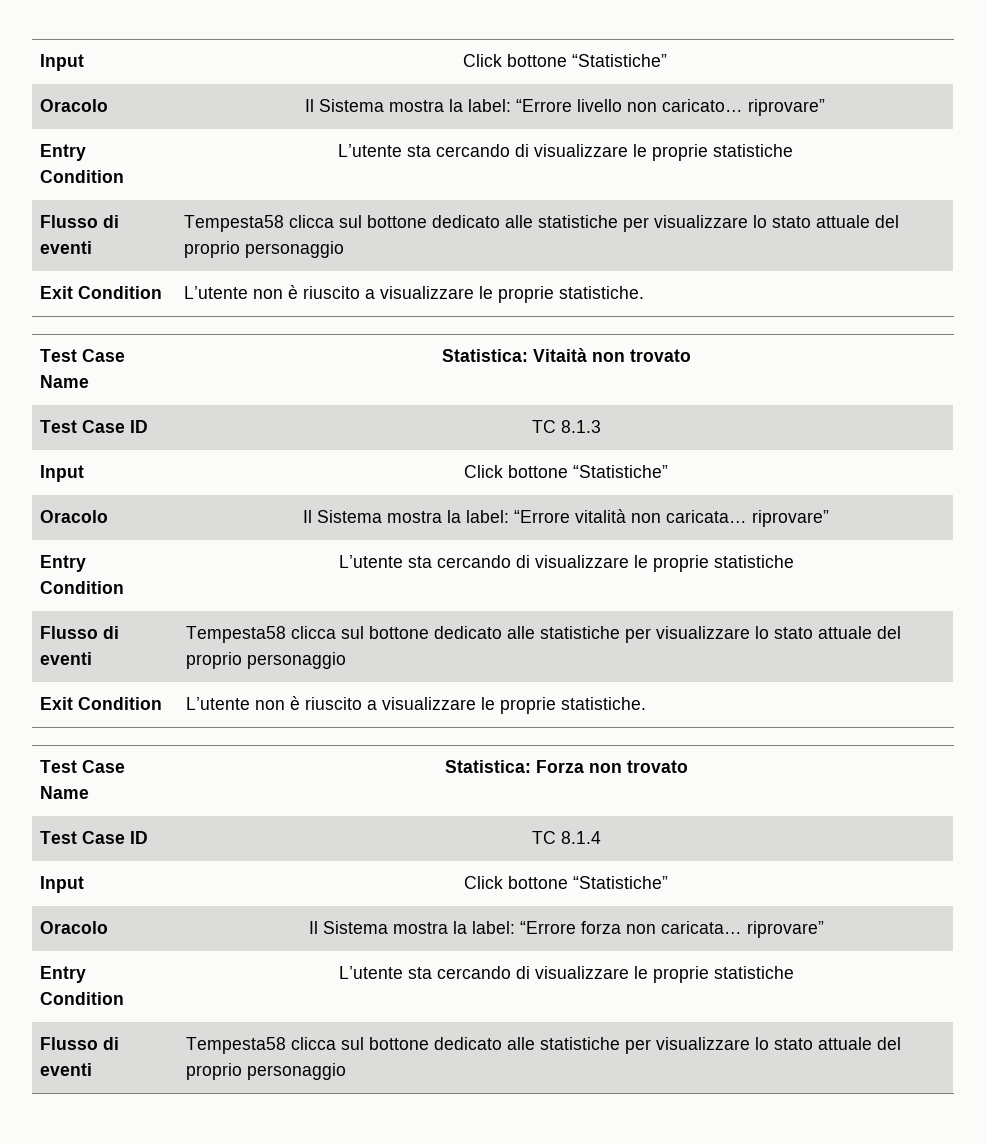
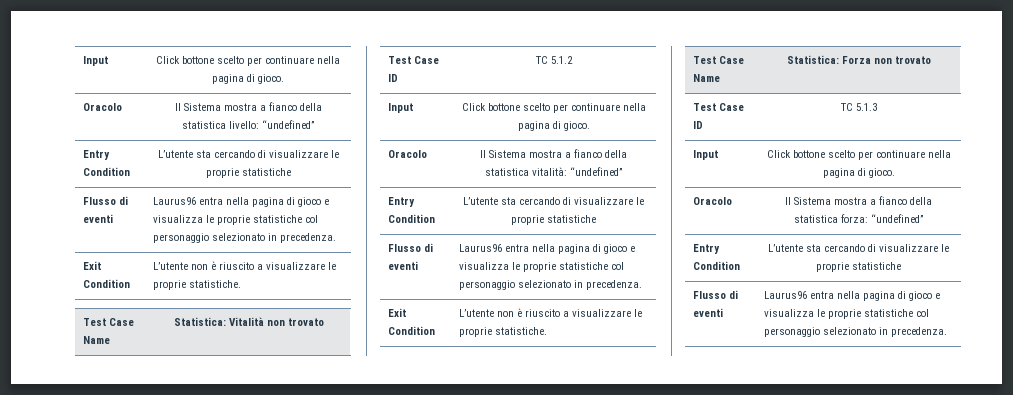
[39,54,84,71] [463,54,668,67] [39,99,108,112] [305,99,826,116] Input | Click bottone “Statistiche” // Oracolo | Il Sistema mostra la label: “Errore livello non caricato… riprovare” -> [82,56,109,66] [156,56,340,66] [212,74,284,84] [82,103,122,111] [174,102,322,111] [182,120,314,129] Input | Click bottone scelto per continuare nella pagina di gioco. // Oracolo | Il Sistema mostra a fianco della statistica livello: “undefined”
[183,215,899,232] [183,241,344,258] Tempesta58 clicca sul bottone dedicato alle statistiche per visualizzare lo stato attuale del proprio personaggio -> [152,197,329,207] [152,215,318,225] [152,233,336,243] Laurus96 entra nella pagina di gioco e visualizza le proprie statistiche col personaggio selezionato in precedenza.
[532,348,691,362] [39,420,148,433] [531,420,601,433] [39,465,84,482] [464,465,669,478] [39,510,108,523] [303,509,830,527] Vitaità non trovato // Test Case ID | TC 8.1.3 // Input | Click bottone “Statistiche” // Oracolo | Il Sistema mostra la label: “Errore vitalità non caricata… riprovare” -> [228,317,324,326] [387,56,439,64] [387,74,398,82] [534,56,573,64] [387,103,414,113] [461,103,646,113] [517,121,590,131] [387,150,427,158] [480,149,627,158] [485,167,622,176] Vitalità non trovato // Test Case ID | TC 5.1.2 // Input | Click bottone scelto per continuare nella pagina di gioco. // Oracolo | Il Sistema mostra a fianco della statistica vitalità: “undefined”
[185,626,901,643] [185,652,346,669] Tempesta58 clicca sul bottone dedicato alle statistiche per visualizzare lo stato attuale del proprio personaggio -> [458,244,635,254] [458,262,624,272] [458,280,642,290] Laurus96 entra nella pagina di gioco e visualizza le proprie statistiche col personaggio selezionato in precedenza.
[560,831,601,844] [39,876,84,893] [464,876,669,889] [39,921,108,934] [308,921,824,938] 8.1.4 // Input | Click bottone “Statistiche” // Oracolo | Il Sistema mostra la label: “Errore forza non caricata… riprovare” -> [855,103,877,111] [692,150,719,160] [766,150,951,160] [822,168,895,178] [692,197,732,205] [785,196,932,205] [794,214,923,223] 5.1.3 // Input | Click bottone scelto per continuare nella pagina di gioco. // Oracolo | Il Sistema mostra a fianco della statistica forza: “undefined”
[185,1037,901,1054] [185,1063,346,1080] Tempesta58 clicca sul bottone dedicato alle statistiche per visualizzare lo stato attuale del proprio personaggio -> [763,291,940,301] [763,309,929,319] [763,327,947,337] Laurus96 entra nella pagina di gioco e visualizza le proprie statistiche col personaggio selezionato in precedenza.

